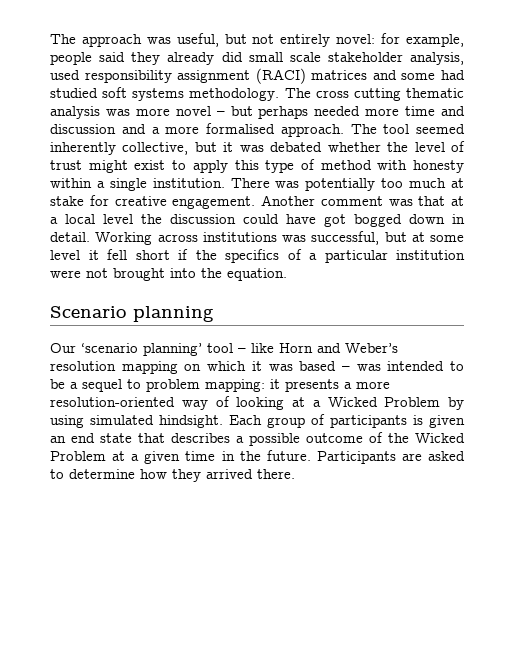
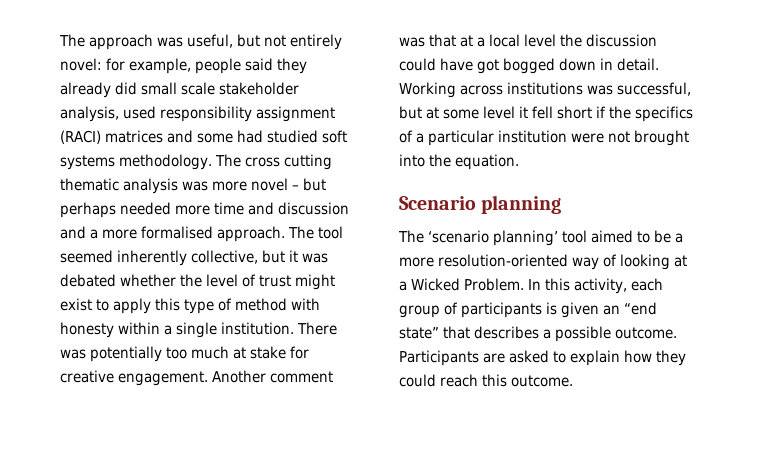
[50,343,76,353] Our -> [398,230,424,243] The
[238,343,398,353] [50,361,464,374] [50,379,339,392] – like Horn and Weber’s resolution mapping on which it was based – was intended to be a sequel to problem mapping: it presents -> [591,230,672,243] aimed to be
[384,397,464,410] [50,415,262,428] Problem by using simulated hindsight. Each -> [464,278,664,294] Problem. In this activity, each
[71,433,132,443] end state -> [624,302,658,315] [399,327,439,339] “end state”
[306,432,465,443] [50,450,311,464] outcome of the Wicked Problem at a given time in the future. -> [615,327,678,339] outcome.
[69,469,135,479] determine -> [570,350,621,366] explain
[206,469,295,479] arrived there. -> [399,374,574,387] could reach this outcome.

